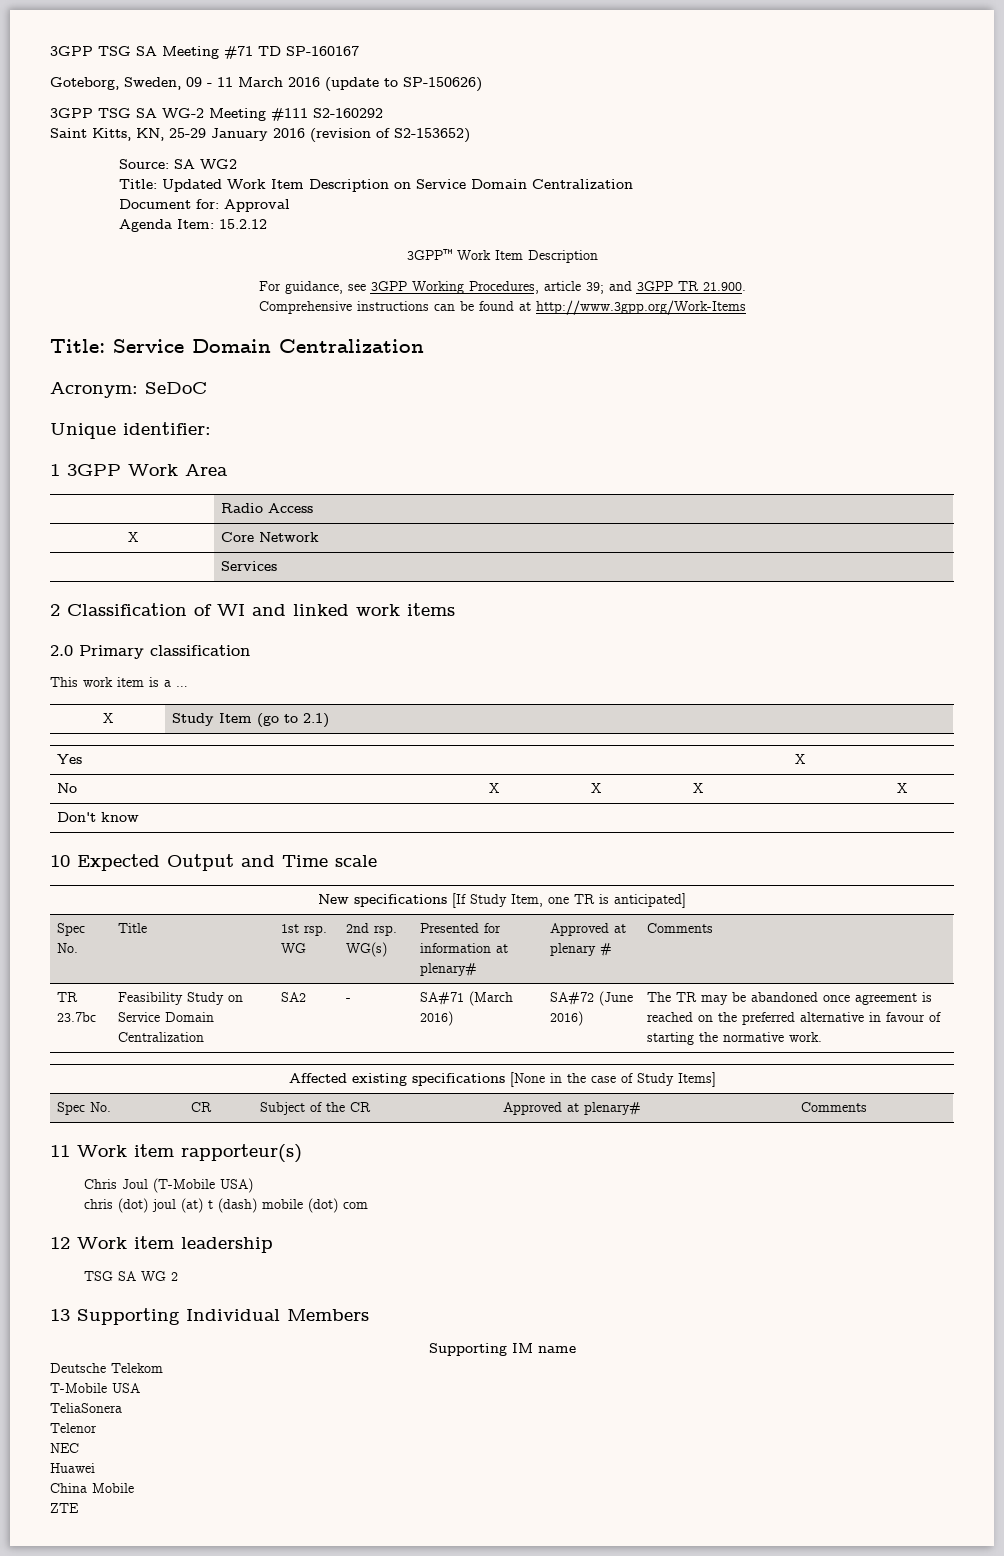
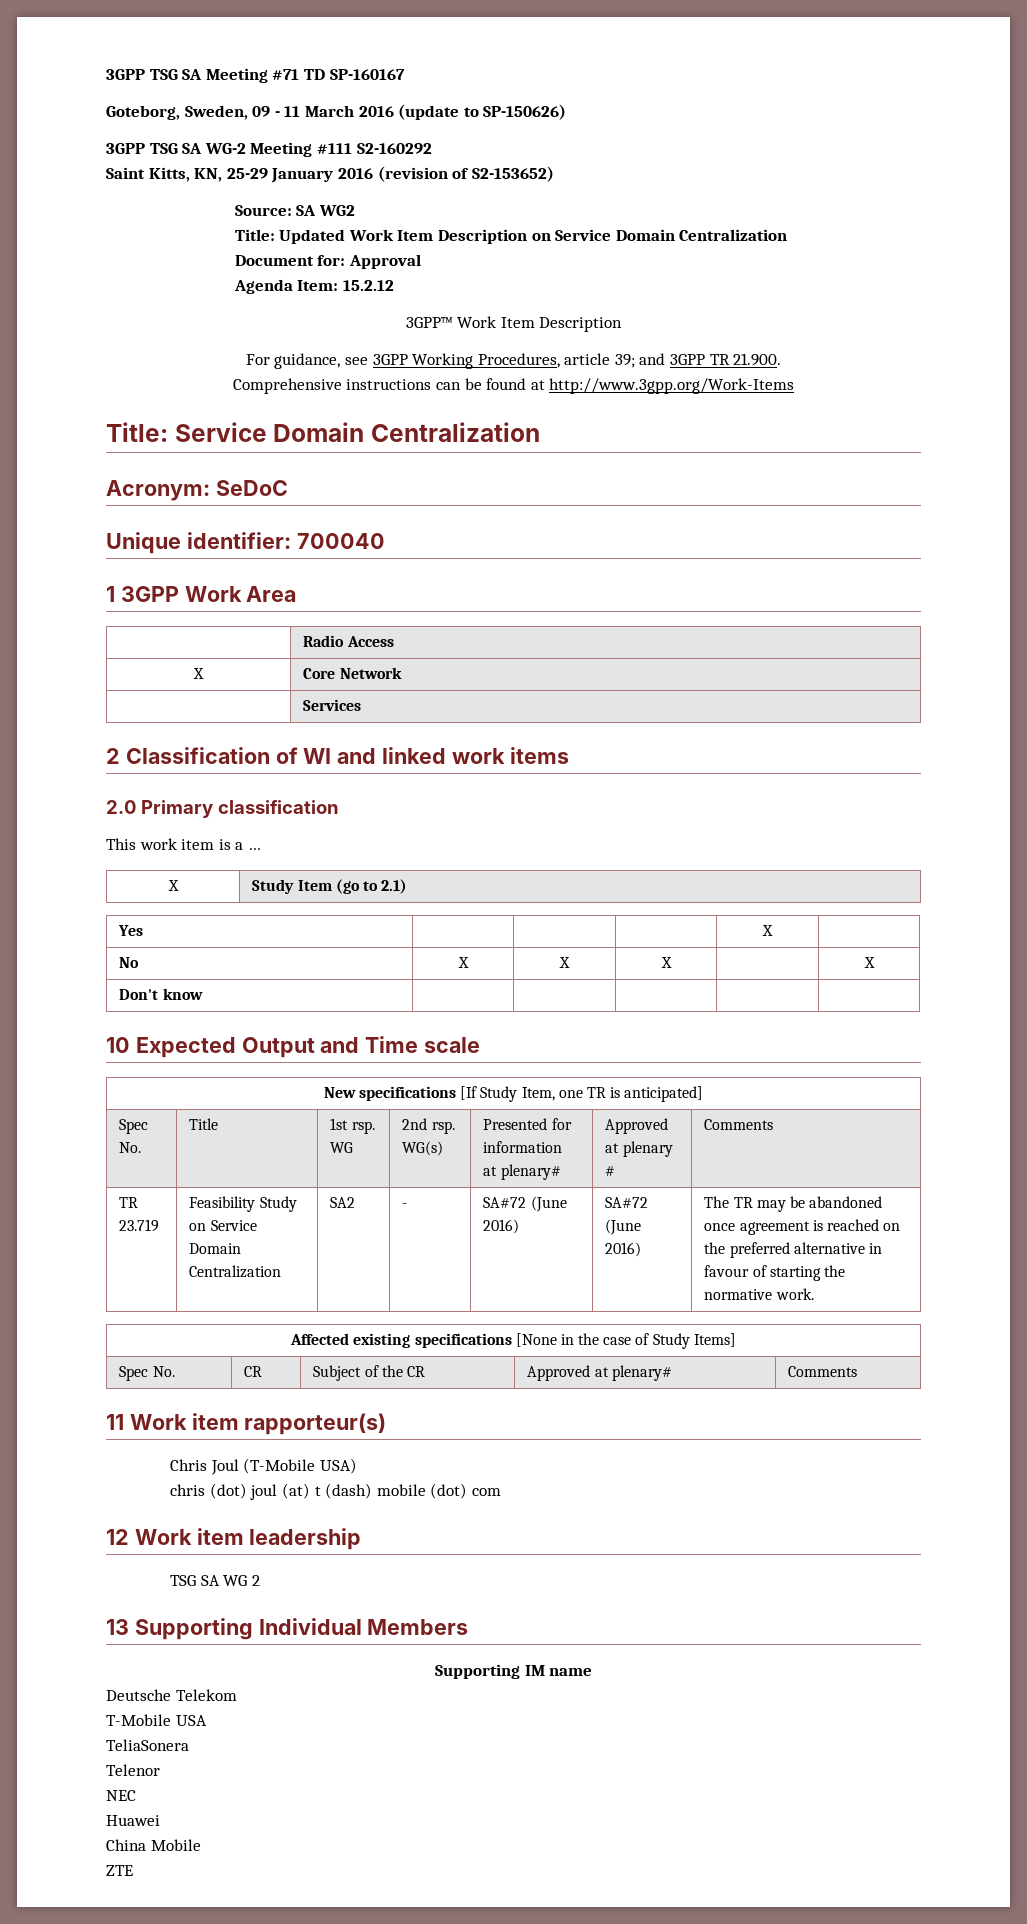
(211, 428) none -> [296,533,385,549] 700040
[57,1012,97,1022] 23.7bc -> [119,1219,160,1232] 23.719
[420,991,514,1006] SA#71 (March -> [483,1196,567,1212] SA#72 (June

